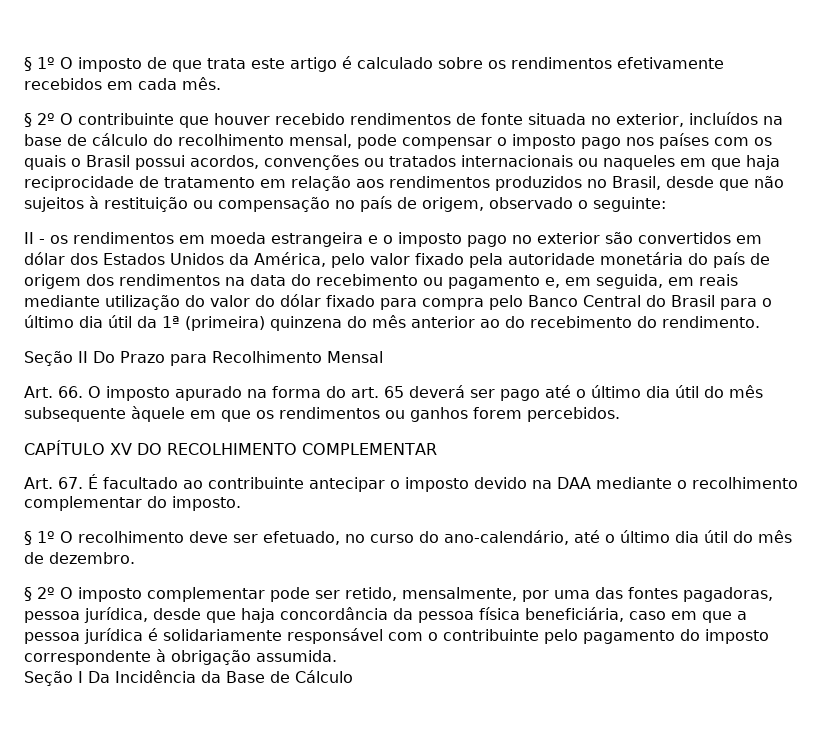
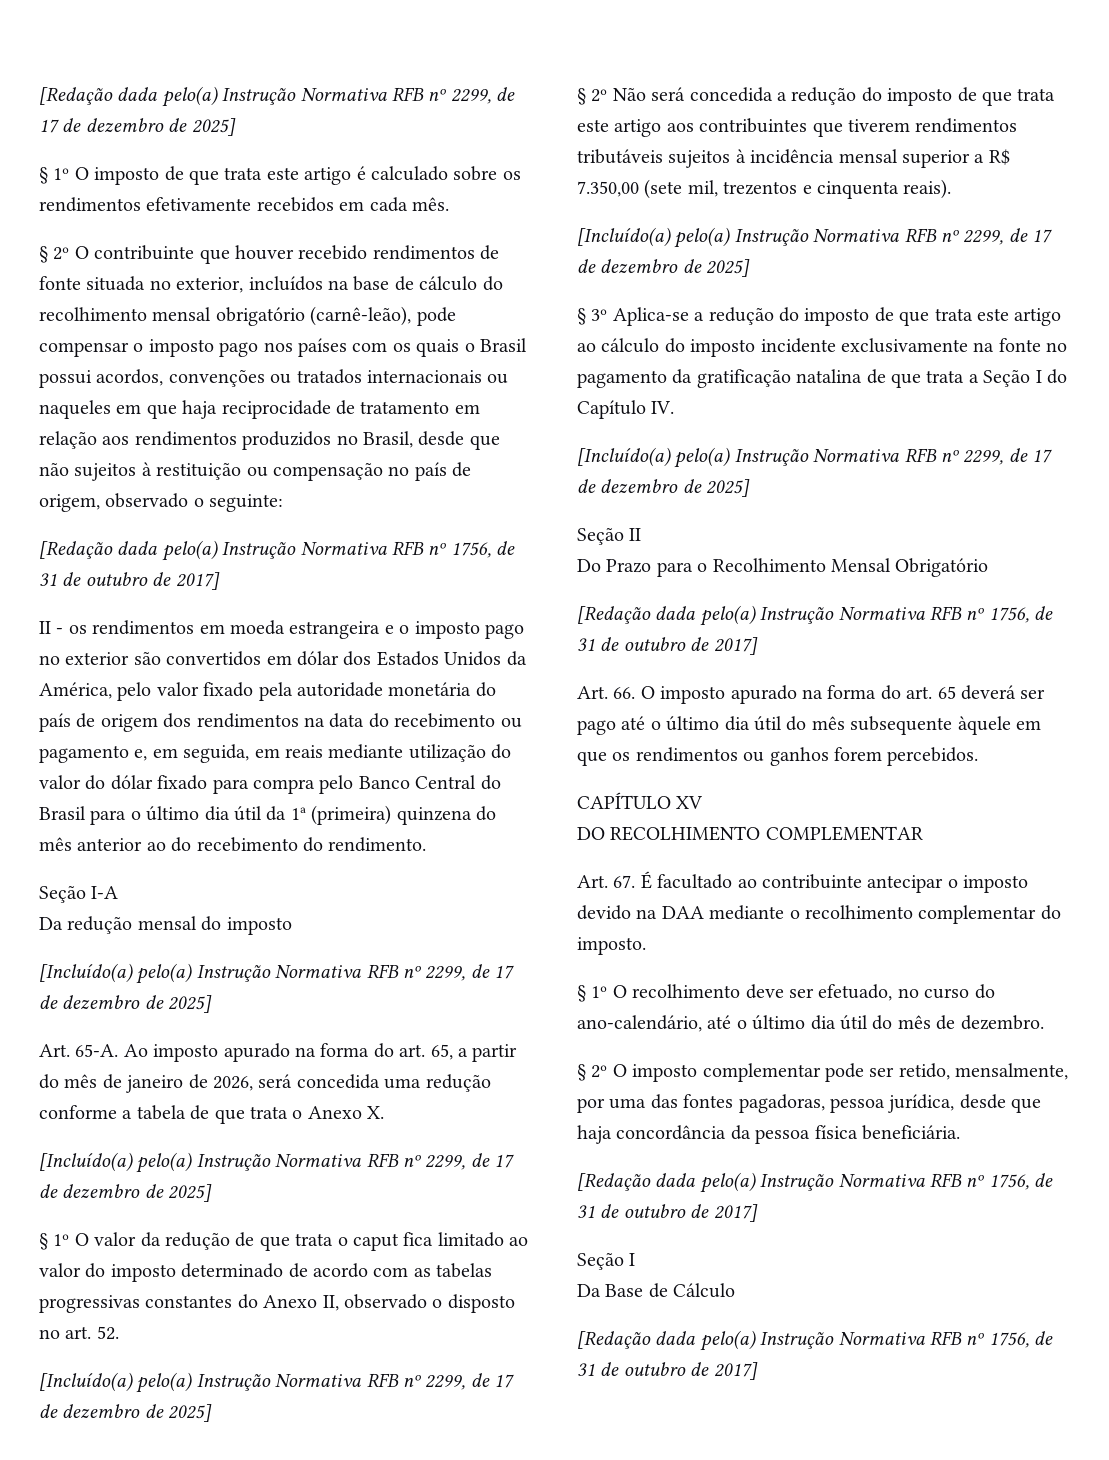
(24, 64) none -> [39,86,516,107] [39,118,236,136] [Redação dada pelo(a) Instrução Normativa RFB nº 2299, de 17 de dezembro de 2025] //
[289,134,352,148] mensal, -> [152,306,412,326] mensal obrigatório (carnê-leão),
(666, 204) none -> [39,540,516,561] [39,572,220,590] // [Redação dada pelo(a) Instrução Normativa RFB nº 1756, de 31 de outubro de 2017]
(760, 322) none -> [39,885,119,903] [39,916,292,935] [39,963,515,984] [39,995,213,1013] [39,1043,518,1062] [39,1074,491,1093] [39,1105,385,1124] [39,1152,515,1173] [39,1184,213,1202] [39,1232,529,1251] [39,1263,493,1282] [39,1294,515,1313] [39,1326,119,1340] [39,1372,515,1393] [39,1404,213,1422] [577,87,1056,106] [577,118,1018,137] [577,149,1010,168] [577,179,952,199] [577,227,1053,248] [577,259,751,277] [577,307,1062,326] [577,338,1068,357] [577,369,1067,388] [577,400,675,419] [577,447,1053,468] [577,479,751,497] // Seção I-A // Da redução mensal do imposto // [Incluído(a) pelo(a) Instrução Normativa RFB nº 2299, de 17 de dezembro de 2025] // Art. 65-A. Ao imposto apurado na forma do art. 65, a partir do mês de janeiro de 2026, será concedida uma redução conforme a tabela de que trata o Anexo X. // [Incluído(a) pelo(a) Instrução Normativa RFB nº 2299, de 17 de dezembro de 2025] // § 1º O valor da redução de que trata o caput fica limitado ao valor do imposto determinado de acordo com as tabelas progressivas constantes do Anexo II, observado o disposto no art. 52. // [Incluído(a) pelo(a) Instrução Normativa RFB nº 2299, de 17 de dezembro de 2025] // § 2º Não será concedida a redução do imposto de que trata este artigo aos contribuintes que tiverem rendimentos tributáveis sujeitos à incidência mensal superior a R$ 7.350,00 (sete mil, trezentos e cinquenta reais). // [Incluído(a) pelo(a) Instrução Normativa RFB nº 2299, de 17 de dezembro de 2025] // § 3º Aplica-se a redução do imposto de que trata este artigo ao cálculo do imposto incidente exclusivamente na fonte no pagamento da gratificação natalina de que trata a Seção I do Capítulo IV. // [Incluído(a) pelo(a) Instrução Normativa RFB nº 2299, de 17 de dezembro de 2025]
(88, 357) none -> (642, 534) //
(207, 360) none -> [697,563,708,572] o
(383, 357) none -> [895,558,989,577] [577,605,1054,626] [577,637,758,655] Obrigatório // [Redação dada pelo(a) Instrução Normativa RFB nº 1756, de 31 de outubro de 2017]
(132, 449) none -> (704, 802) //
[525,607,747,623] [24,628,769,644] [24,649,337,665] [24,670,221,686] beneficiária, caso em que a pessoa jurídica é solidariamente responsável com o contribuinte pelo pagamento do imposto correspondente à obrigação assumida. // Seção I Da Incidência da -> [862,1125,960,1140] [577,1172,1054,1193] [577,1204,758,1222] [577,1252,636,1270] [577,1284,601,1297] beneficiária. // [Redação dada pelo(a) Instrução Normativa RFB nº 1756, de 31 de outubro de 2017] // Seção I // Da
(353, 676) none -> [577,1330,1054,1351] [577,1362,758,1380] // [Redação dada pelo(a) Instrução Normativa RFB nº 1756, de 31 de outubro de 2017]

